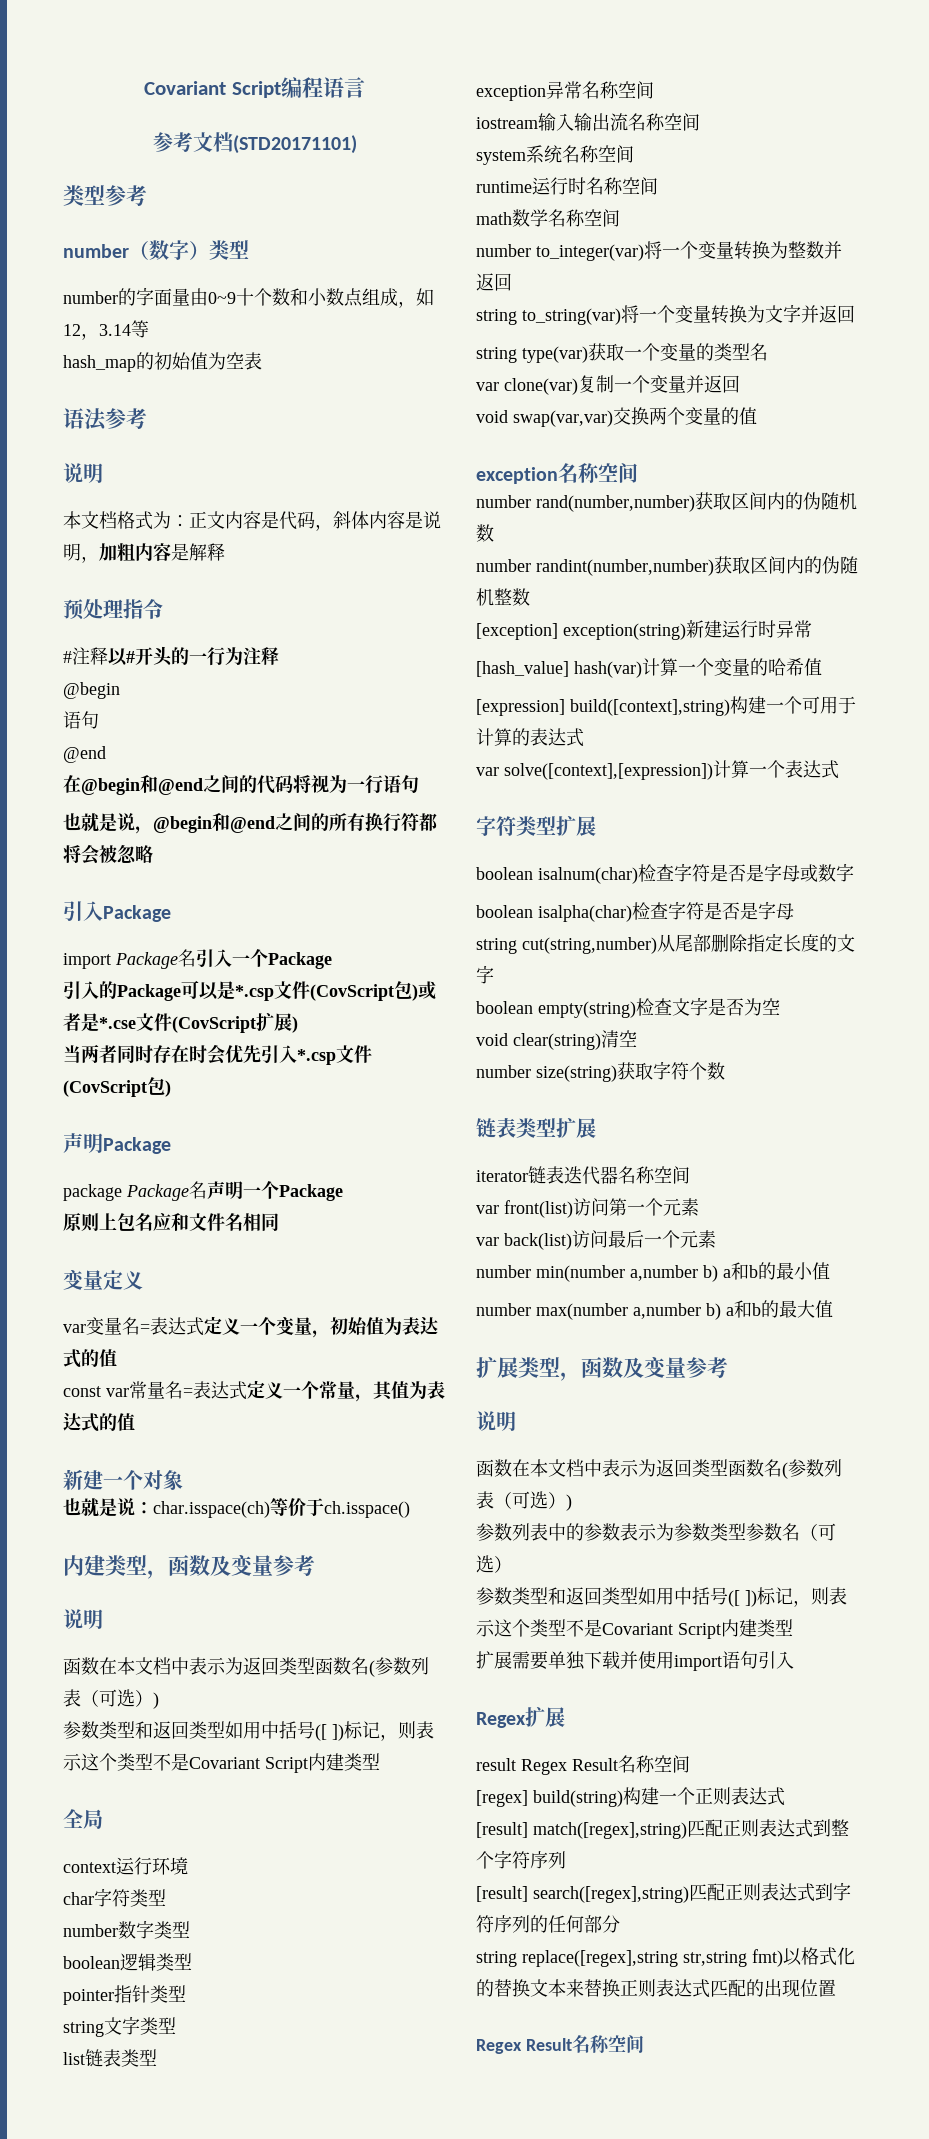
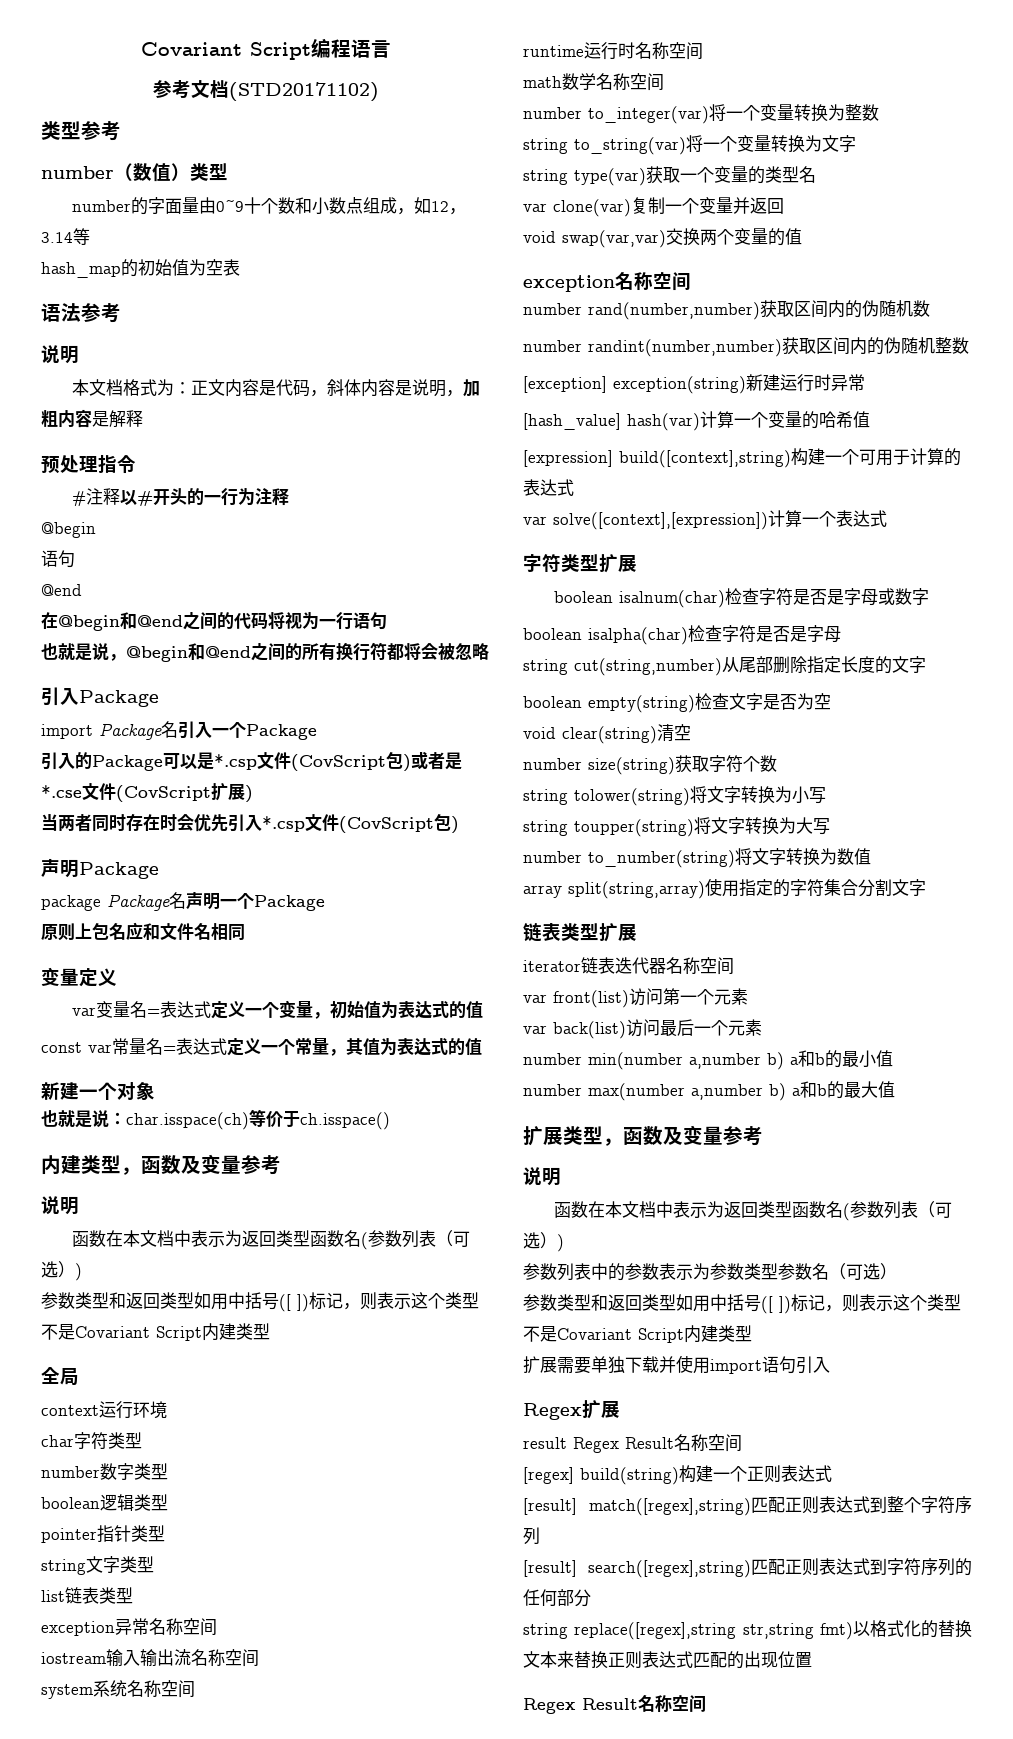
[232,135,357,154] (STD20171101) -> [228,82,379,102] (STD20171102)
[169,240,189,260] 字 -> [152,163,171,182] 值
[824,241,842,259] [476,273,512,291] 并返回 -> (879, 112) none
[801,305,855,323] 并返回 -> (856, 143) none
(725, 1071) none -> [523,786,826,806] [523,817,830,837] [523,848,871,868] [523,878,926,899] // string tolower(string)将文字转换为小写 // string toupper(string)将文字转换为大写 // number to_number(string)将文字转换为数值 // array split(string,array)使用指定的字符集合分割文字

